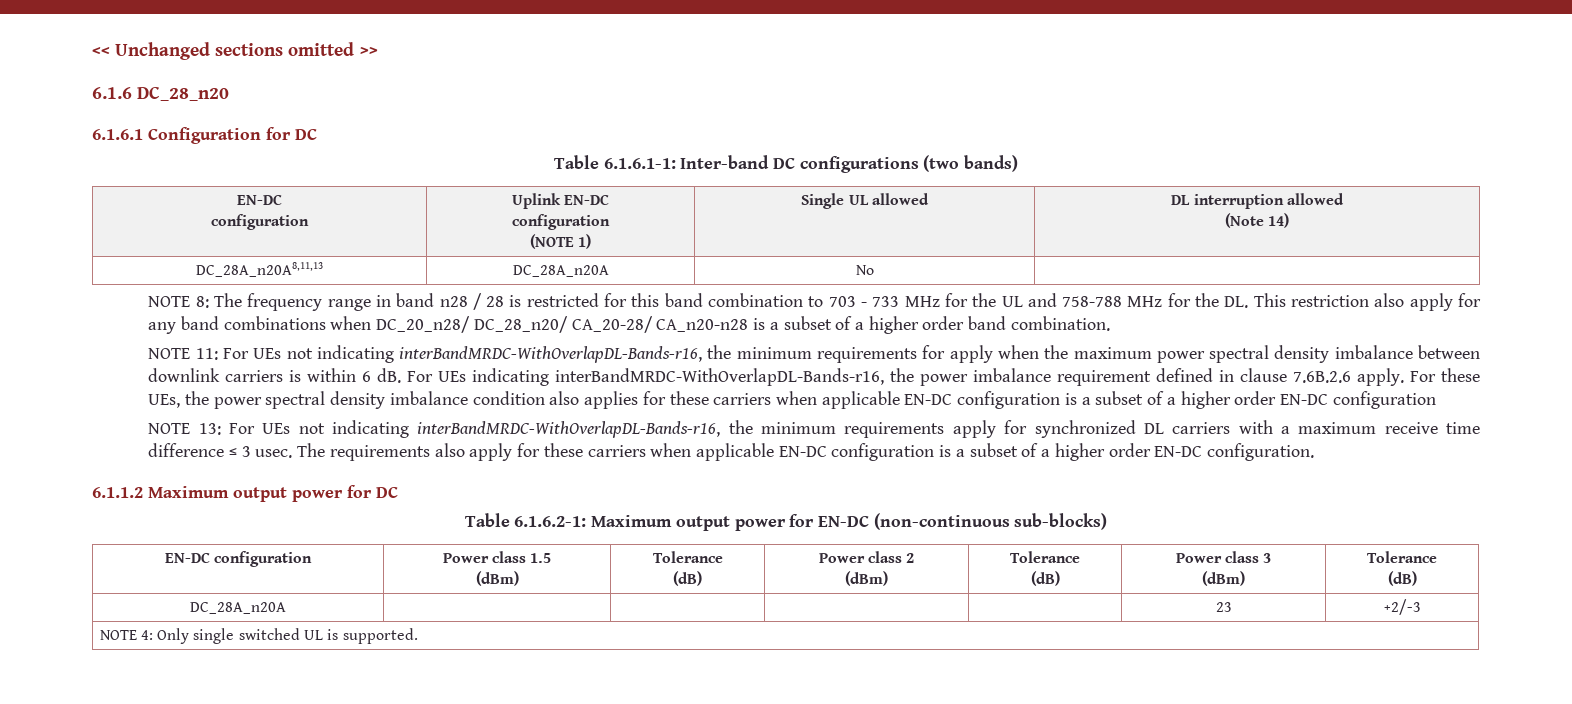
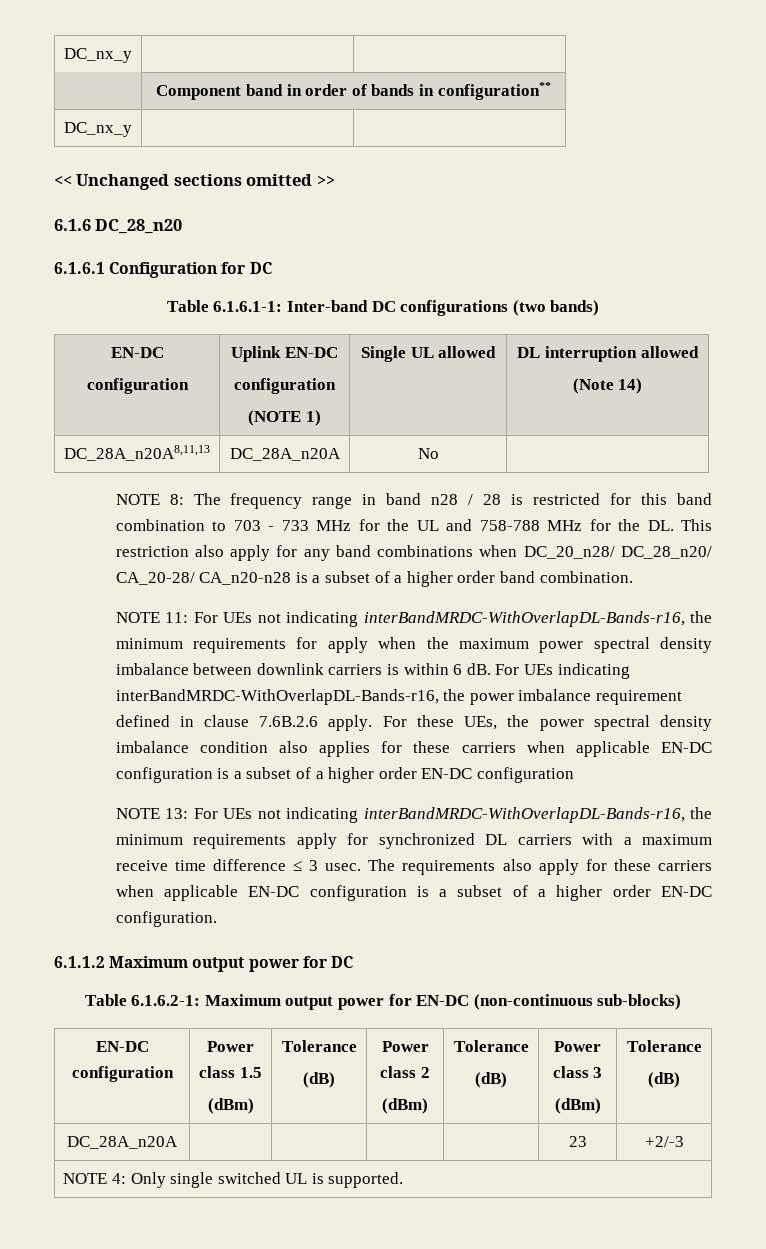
(92, 51) none -> [64,48,132,63] [156,82,551,100] [64,122,132,137] DC_nx_y | | // | Component band in order of bands in configuration** // DC_nx_y | | //

